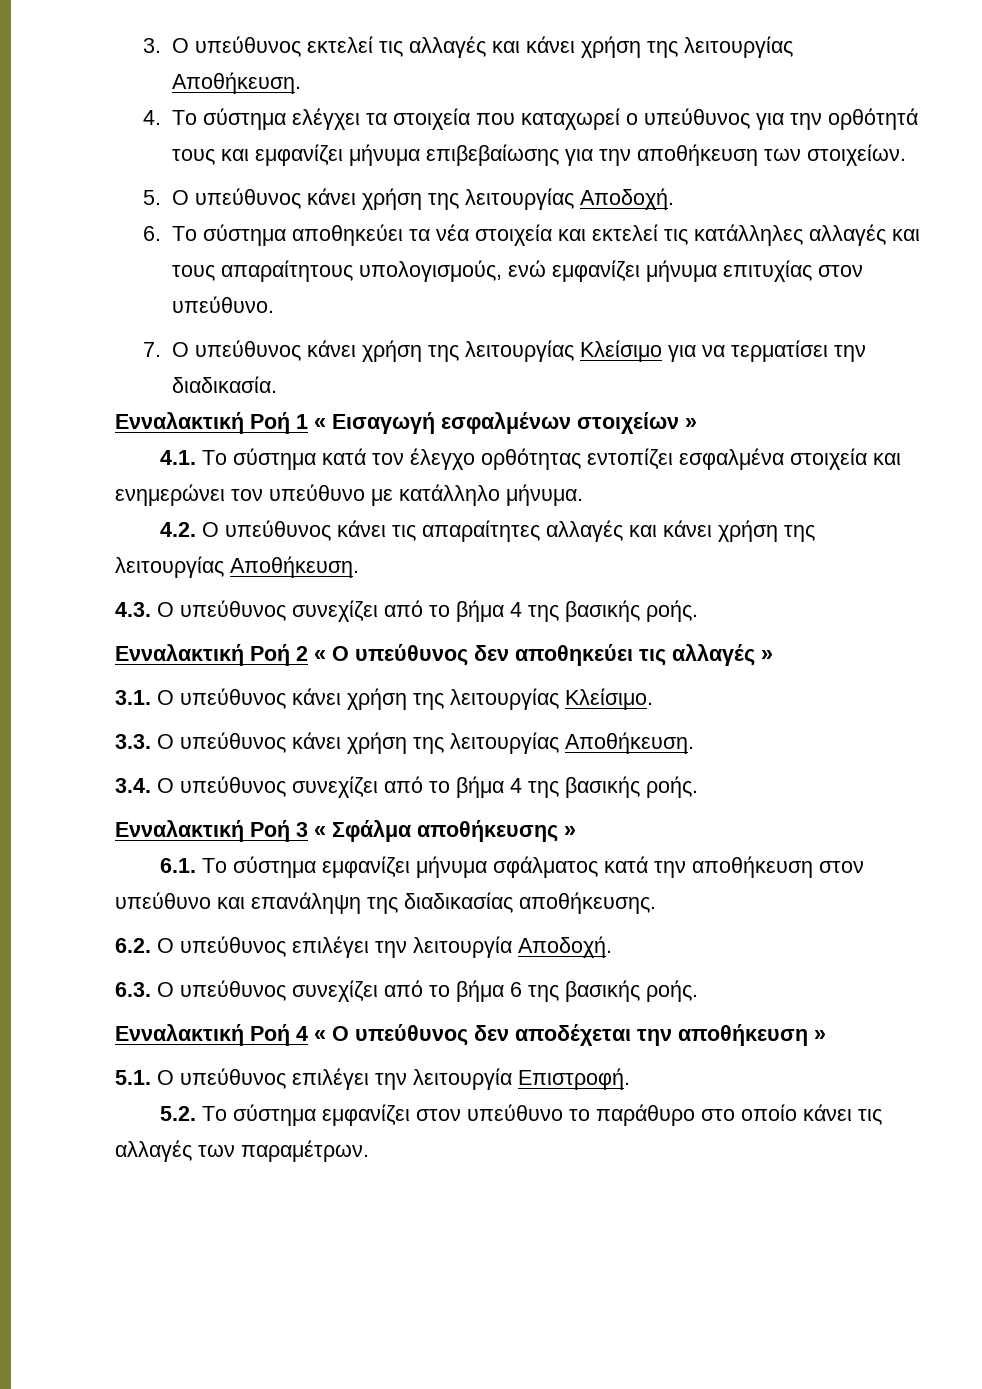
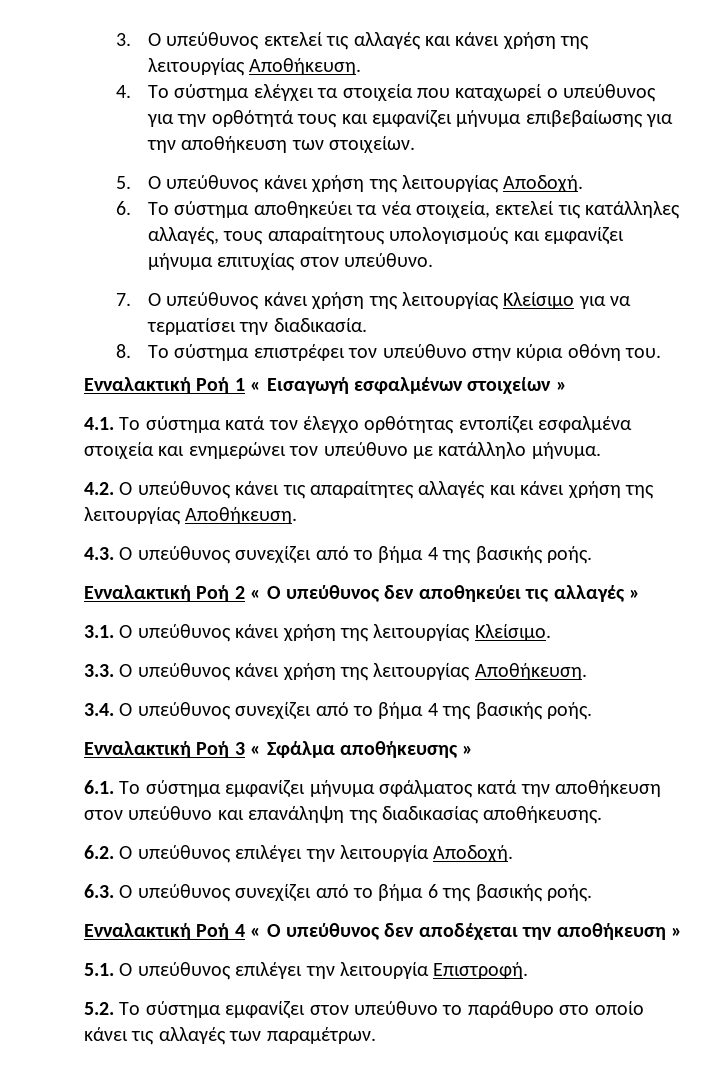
[475,224,587,246] στοιχεία και -> [416,201,491,218] στοιχεία,
[809,224,921,246] [172,260,547,282] αλλαγές και τους απαραίτητους υπολογισμούς, ενώ -> [148,227,540,245] αλλαγές, τους απαραίτητους υπολογισμούς και
(278, 384) none -> [116,344,662,361] // 8. Το σύστημα επιστρέφει τον υπεύθυνο στην κύρια οθόνη του.

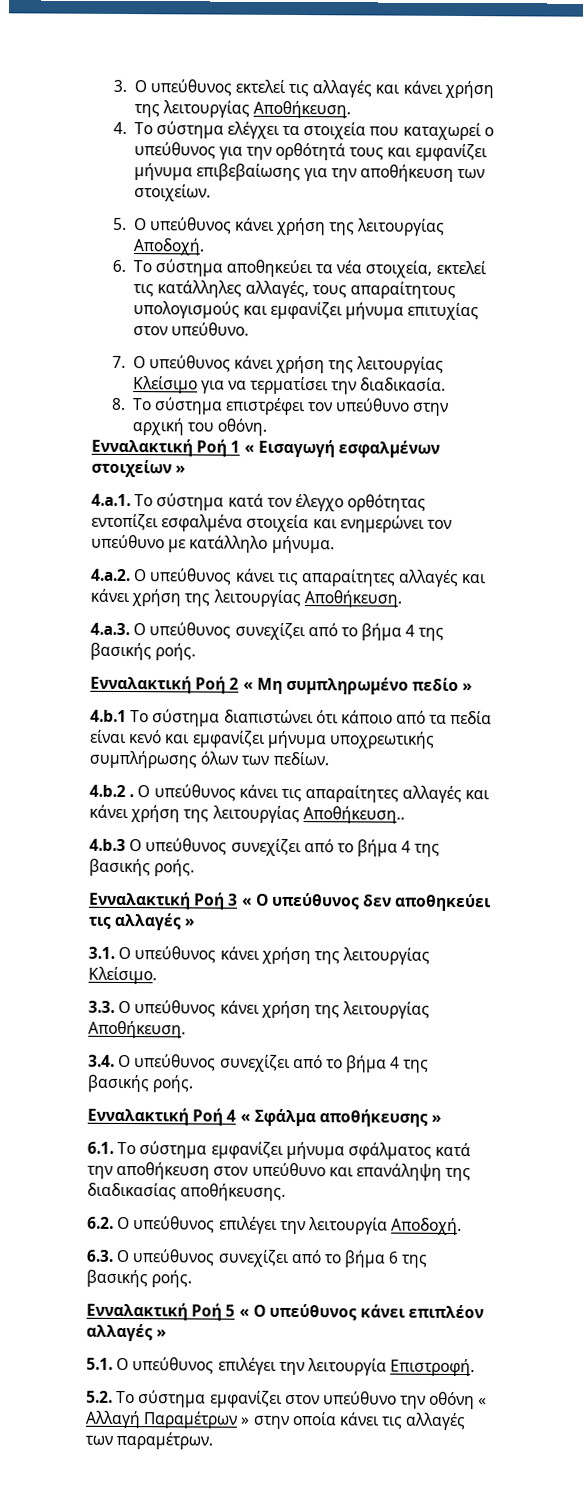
[516,344,662,361] κύρια οθόνη του. -> [131,418,267,436] αρχική του οθόνη.
[84,417,114,430] 4.1. -> [91,493,131,507] 4.a.1.
[84,482,114,495] 4.2. -> [90,568,131,582] 4.a.2.
[84,547,114,560] 4.3. -> [90,622,130,636] 4.a.3.
(262, 594) none -> [256,676,474,695] [90,709,493,727] [90,729,435,749] [89,750,329,769] [89,784,491,804] [89,804,405,824] [89,838,441,857] [89,858,196,877] [89,891,253,910] Μη συμπληρωμένο πεδίο » // 4.b.1 Το σύστημα διαπιστώνει ότι κάποιο από τα πεδία είναι κενό και εμφανίζει μήνυμα υποχρεωτικής συμπλήρωσης όλων των πεδίων. // 4.b.2 . Ο υπεύθυνος κάνει τις απαραίτητες αλλαγές και κάνει χρήση της λειτουργίας Αποθήκευση.. // 4.b.3 Ο υπεύθυνος συνεχίζει από το βήμα 4 της βασικής ροής. // Ενναλακτική Ροή 3 «
[234,742,245,755] 3 -> [226,1109,237,1122] 4
[234,923,666,940] 4 « Ο υπεύθυνος δεν αποδέχεται την αποθήκευση -> [225,1303,485,1321] [86,1323,153,1342] 5 « Ο υπεύθυνος κάνει επιπλέον αλλαγές
[442,1001,644,1018] το παράθυρο στο οποίο -> [400,1391,488,1410] [85,1410,337,1429] την οθόνη « Αλλαγή Παραμέτρων » στην οποία

